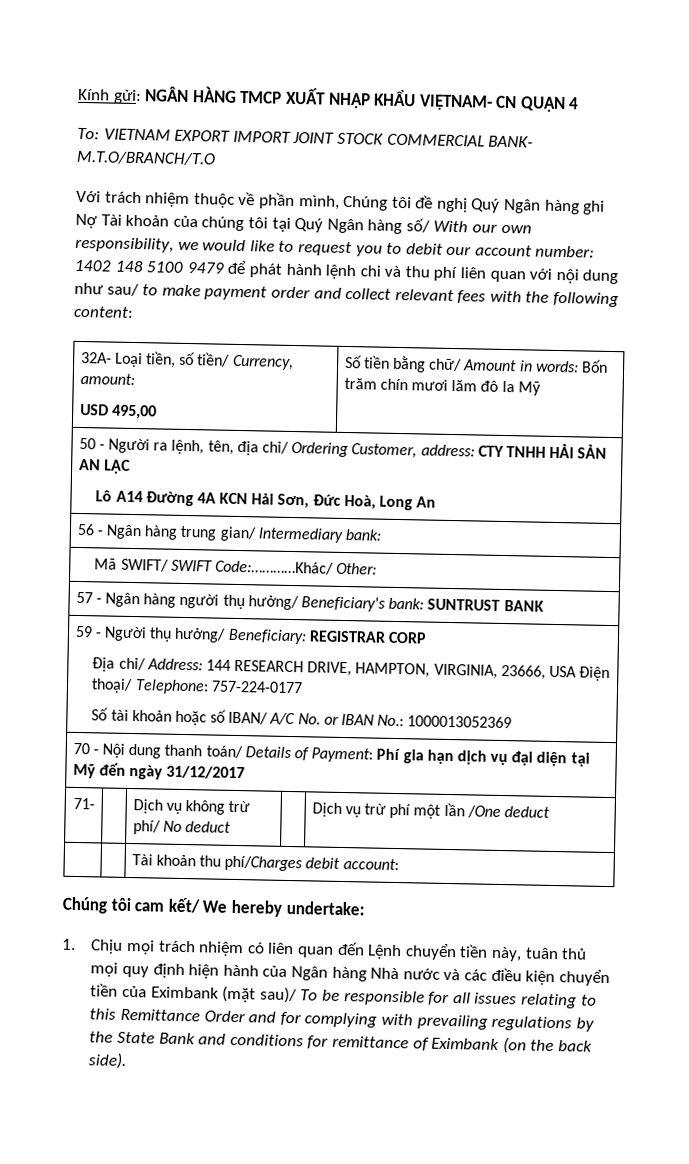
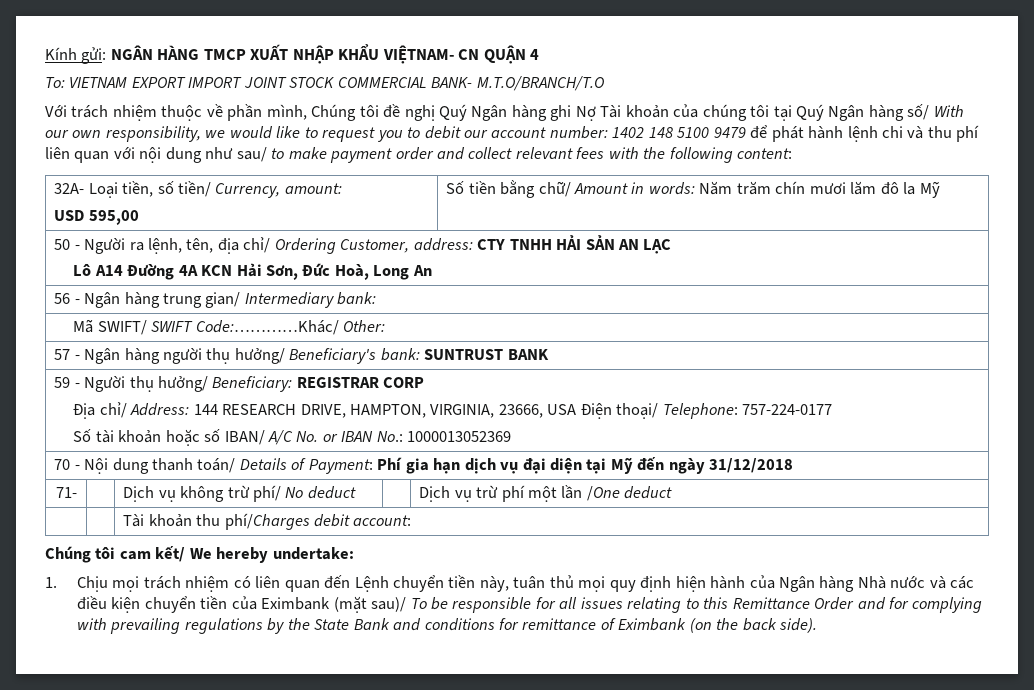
[111,404,157,420] 495,00 -> [88,210,139,225] 595,00
[580,359,608,373] Bốn -> [699,181,733,195] Năm
[166,765,246,780] 31/12/2017 -> [709,458,794,473] 31/12/2018

